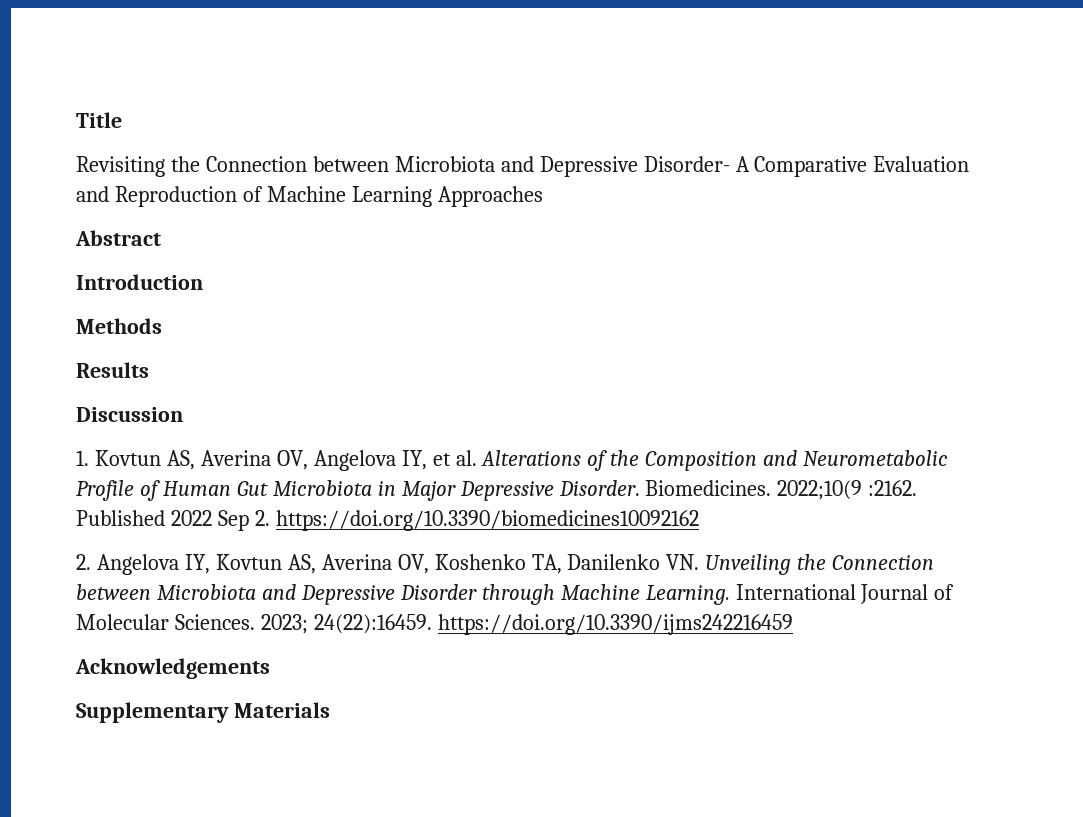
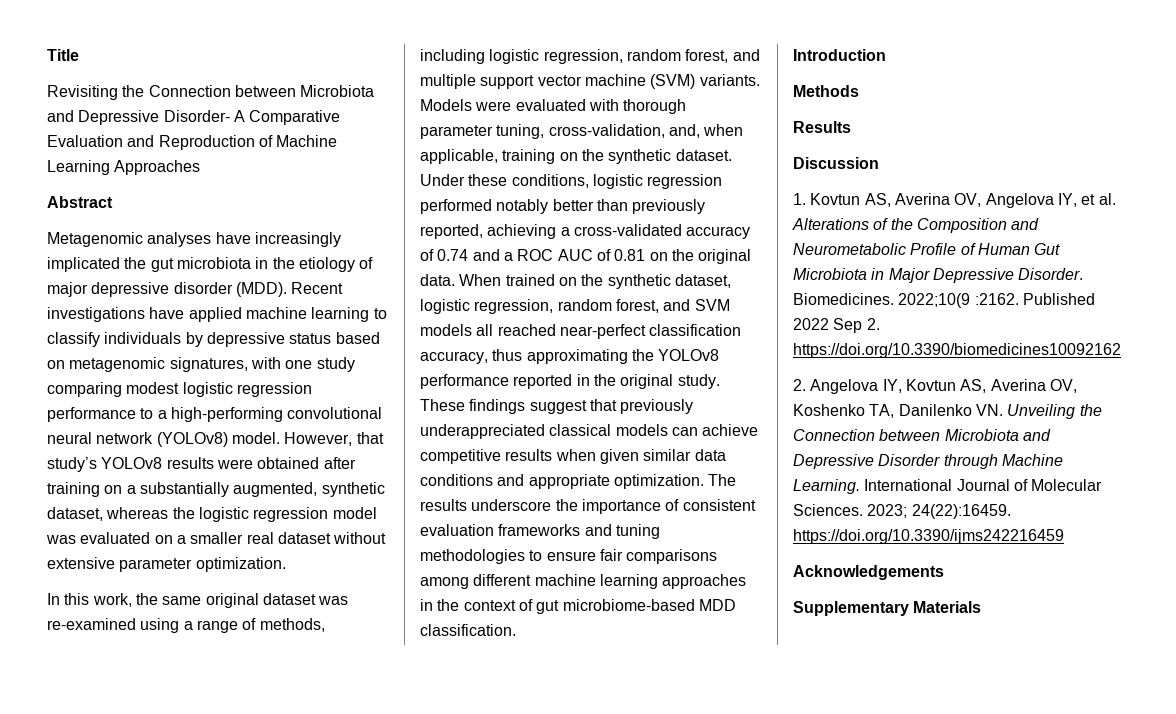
(161, 238) none -> [47,232,341,247] [47,257,374,272] [47,282,344,297] [47,307,387,322] [47,332,380,347] [47,357,355,372] [47,382,312,397] [47,407,383,422] [47,432,384,447] [47,457,356,472] [47,482,385,497] [47,507,377,522] [46,532,387,544] [47,557,286,572] [47,593,349,608] [47,618,325,633] [420,49,760,64] [420,74,760,89] [420,99,687,114] [420,124,744,139] [420,149,732,164] [420,174,723,189] [420,199,706,214] [420,224,751,239] [420,249,752,264] [420,274,731,289] [420,299,730,314] [420,324,742,339] [420,349,720,364] [420,374,720,389] [420,399,694,414] [420,424,759,439] [420,449,726,464] [420,474,737,489] [420,499,756,514] [420,524,660,539] [420,549,718,564] [420,574,747,589] [420,599,736,614] [420,624,516,636] // Metagenomic analyses have increasingly implicated the gut microbiota in the etiology of major depressive disorder (MDD). Recent investigations have applied machine learning to classify individuals by depressive status based on metagenomic signatures, with one study comparing modest logistic regression performance to a high-performing convolutional neural network (YOLOv8) model. However, that study’s YOLOv8 results were obtained after training on a substantially augmented, synthetic dataset, whereas the logistic regression model was evaluated on a smaller real dataset without extensive parameter optimization. // In this work, the same original dataset was re-examined using a range of methods, including logistic regression, random forest, and multiple support vector machine (SVM) variants. Models were evaluated with thorough parameter tuning, cross-validation, and, when applicable, training on the synthetic dataset. Under these conditions, logistic regression performed notably better than previously reported, achieving a cross-validated accuracy of 0.74 and a ROC AUC of 0.81 on the original data. When trained on the synthetic dataset, logistic regression, random forest, and SVM models all reached near-perfect classification accuracy, thus approximating the YOLOv8 performance reported in the original study. These findings suggest that previously underappreciated classical models can achieve competitive results when given similar data conditions and appropriate optimization. The results underscore the importance of consistent evaluation frameworks and tuning methodologies to ensure fair comparisons among different machine learning approaches in the context of gut microbiome-based MDD classification.

